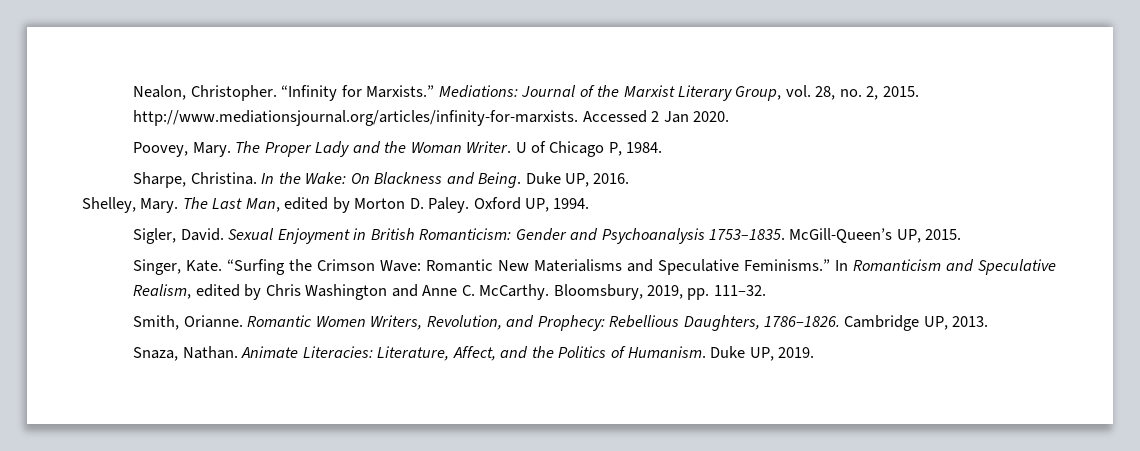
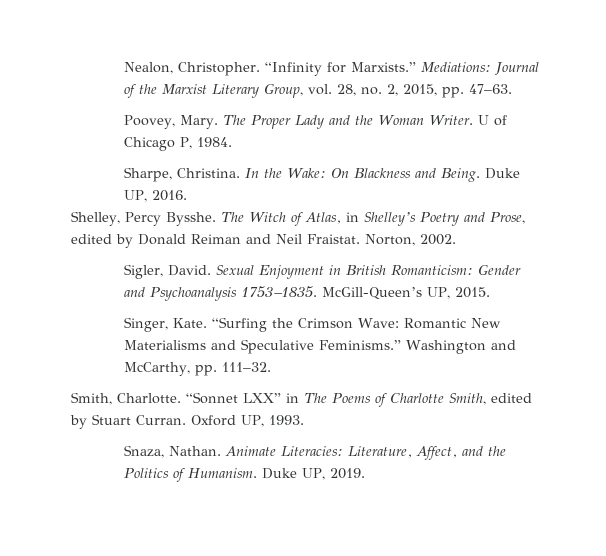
[882,86,919,97] [133,110,730,126] 2015. http://www.mediationsjournal.org/articles/infinity-for-marxists. Accessed 2 Jan 2020. -> [403,84,513,98] 2015, pp. 47–63.
[140,197,590,213] Mary. The Last Man, edited by Morton D. Paley. Oxford UP, 1994. -> [124,212,525,226] [71,234,456,248] Percy Bysshe. The Witch of Atlas, in Shelley’s Poetry and Prose, edited by Donald Reiman and Neil Fraistat. Norton, 2002.
[835,259,1056,275] [133,284,766,300] [133,315,989,331] In Romanticism and Speculative Realism, edited by Chris Washington and Anne C. McCarthy. Bloomsbury, 2019, pp. 111–32. // Smith, Orianne. Romantic Women Writers, Revolution, and Prophecy: Rebellious Daughters, 1786–1826. Cambridge UP, 2013. -> [406,340,517,354] [124,362,272,376] [71,392,532,407] [70,414,304,429] Washington and McCarthy, pp. 111–32. // Smith, Charlotte. “Sonnet LXX” in The Poems of Charlotte Smith, edited by Stuart Curran. Oxford UP, 1993.

